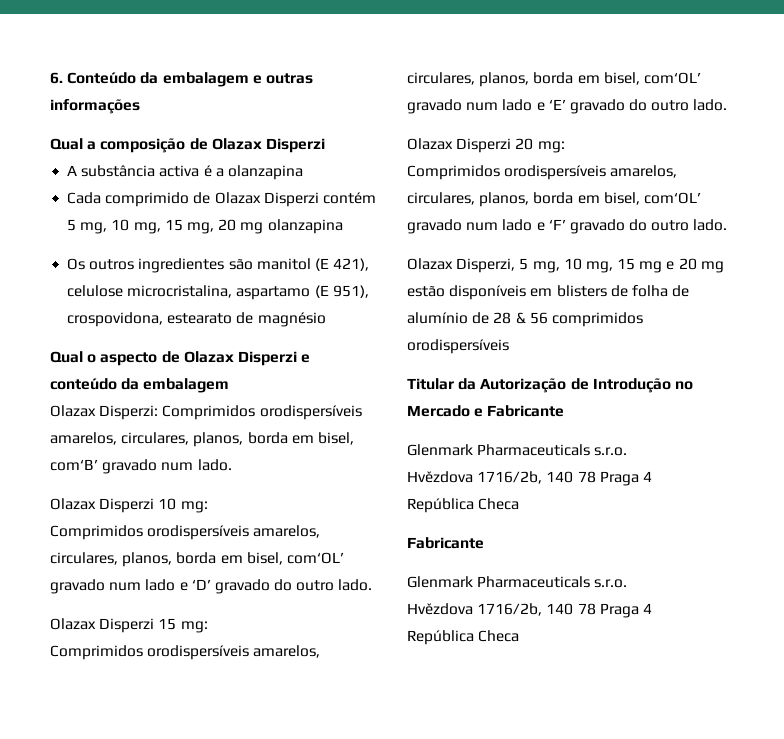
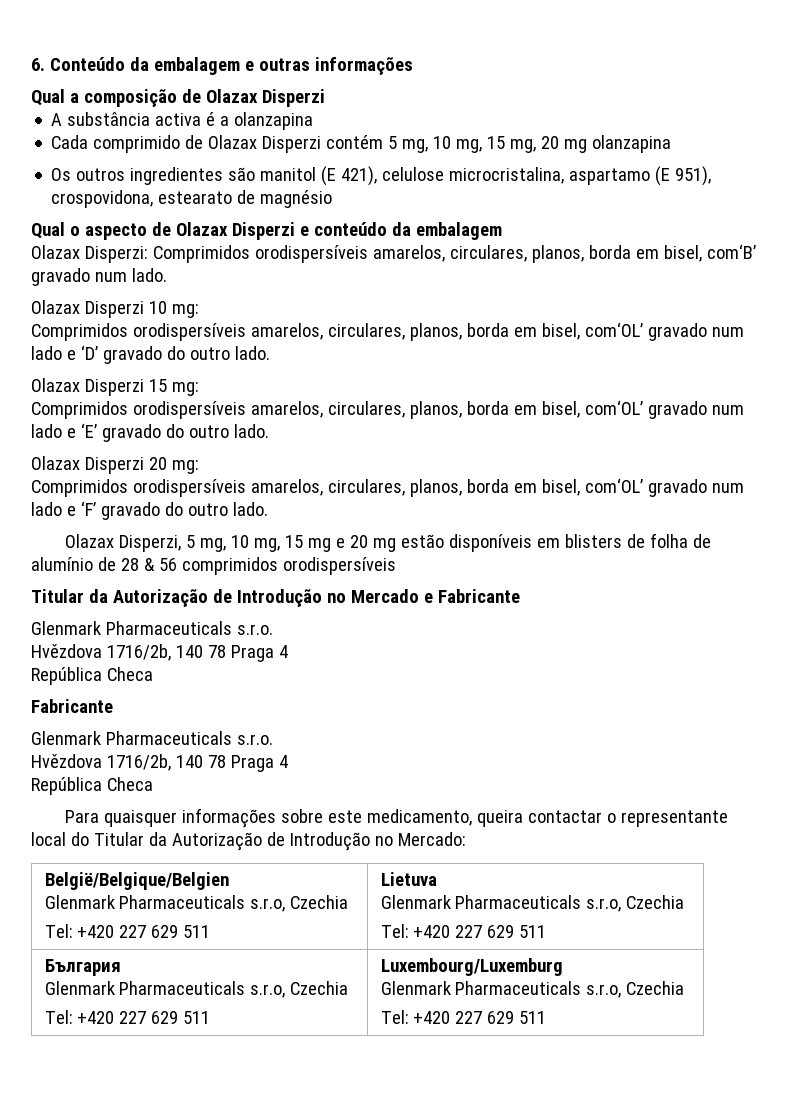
(520, 636) none -> [65,808,729,828] [31,832,466,851] [44,872,229,890] [44,895,349,912] [44,924,211,938] [380,872,437,886] [380,895,685,912] [380,924,547,938] [44,959,121,976] [44,981,349,998] [44,1010,211,1024] [380,958,563,976] [380,981,685,998] [380,1010,547,1024] // Para quaisquer informações sobre este medicamento, queira contactar o representante local do Titular da Autorização de Introdução no Mercado: // België/Belgique/Belgien // Glenmark Pharmaceuticals s.r.o, Czechia // Tel: +420 227 629 511 | Lietuva // Glenmark Pharmaceuticals s.r.o, Czechia // Tel: +420 227 629 511 // България // Glenmark Pharmaceuticals s.r.o, Czechia // Tel: +420 227 629 511 | Luxembourg/Luxemburg // Glenmark Pharmaceuticals s.r.o, Czechia // Tel: +420 227 629 511

